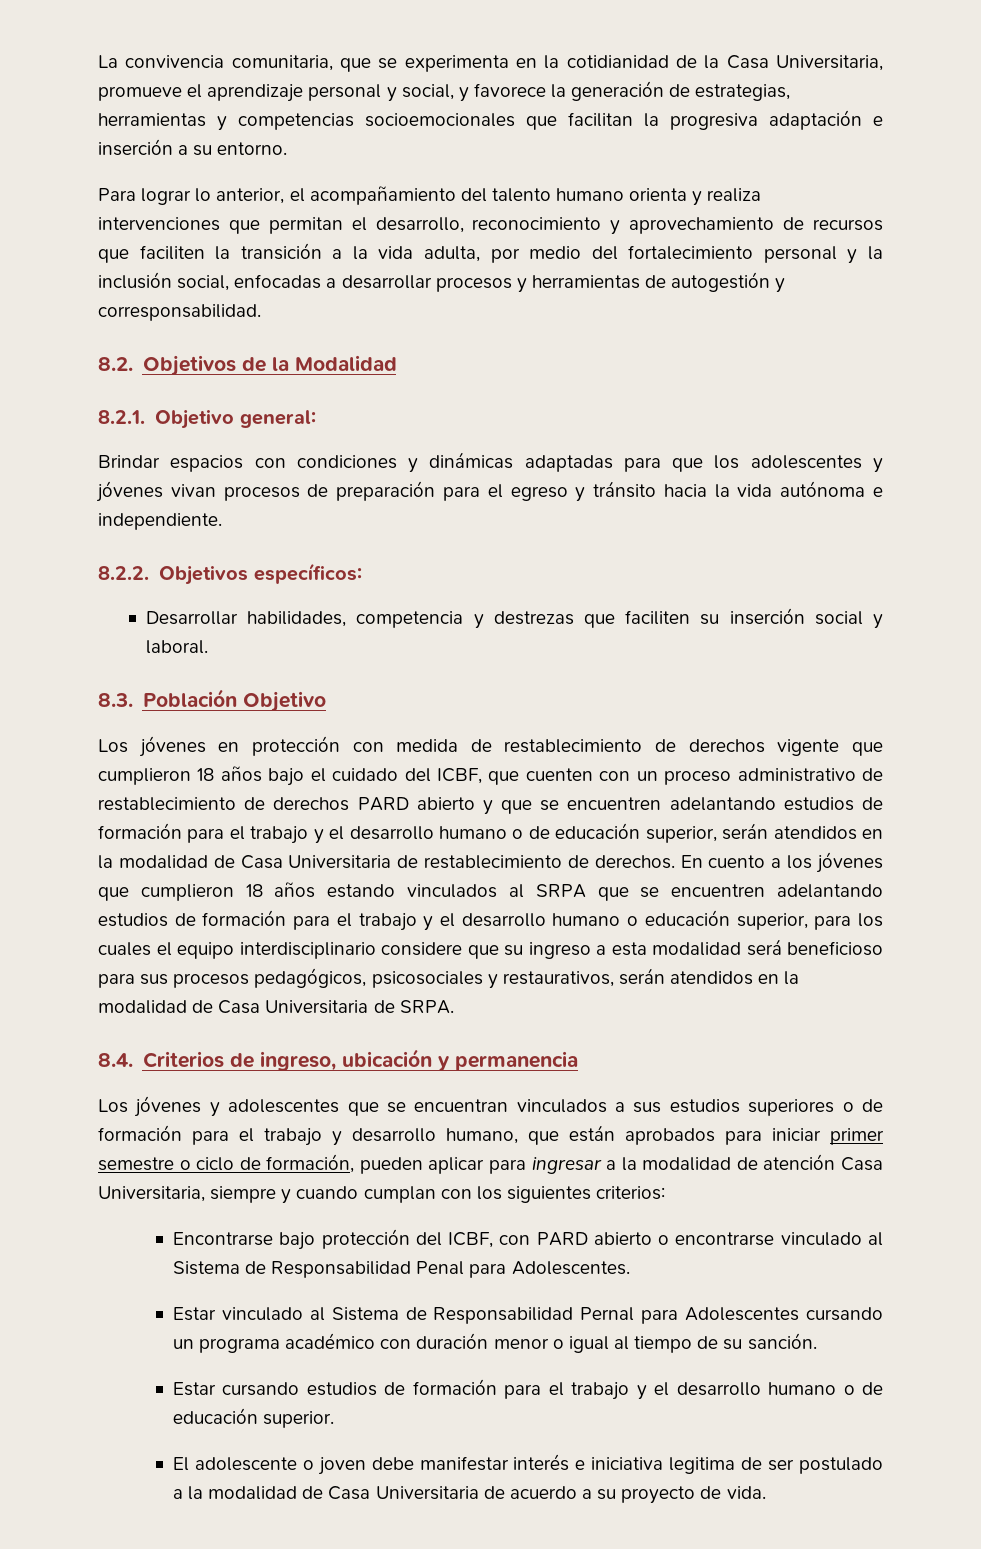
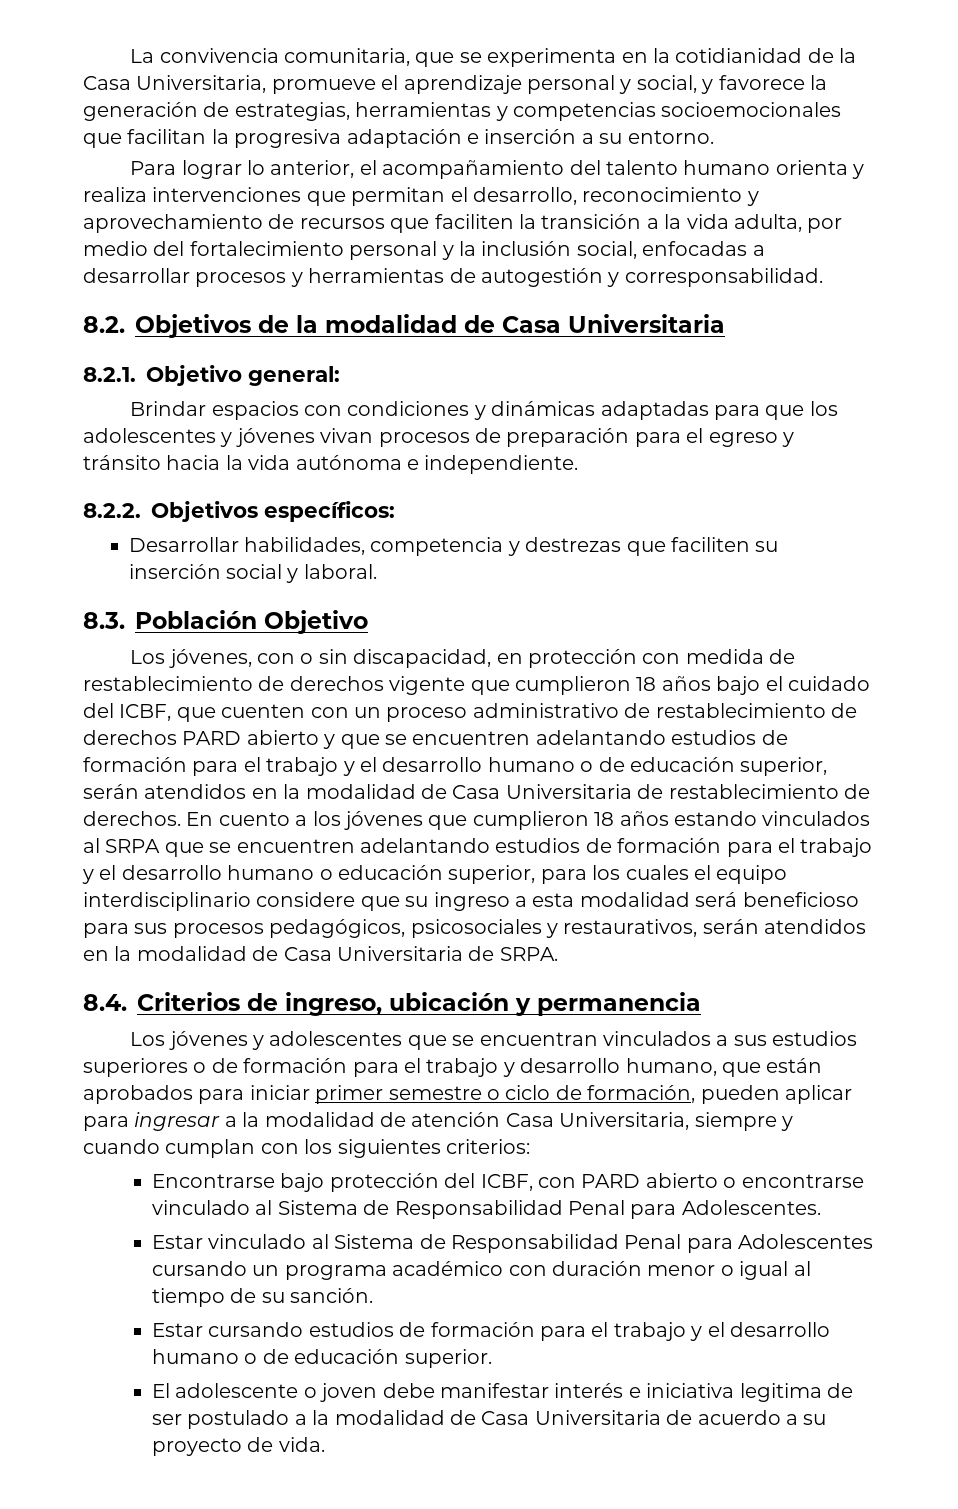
[294,355,397,371] Modalidad -> [325,314,725,333] modalidad de Casa Universitaria
[138,736,206,757] jóvenes -> [168,649,492,668] jóvenes, con o sin discapacidad,
[580,1307,635,1321] Pernal -> [624,1234,682,1249] Penal

